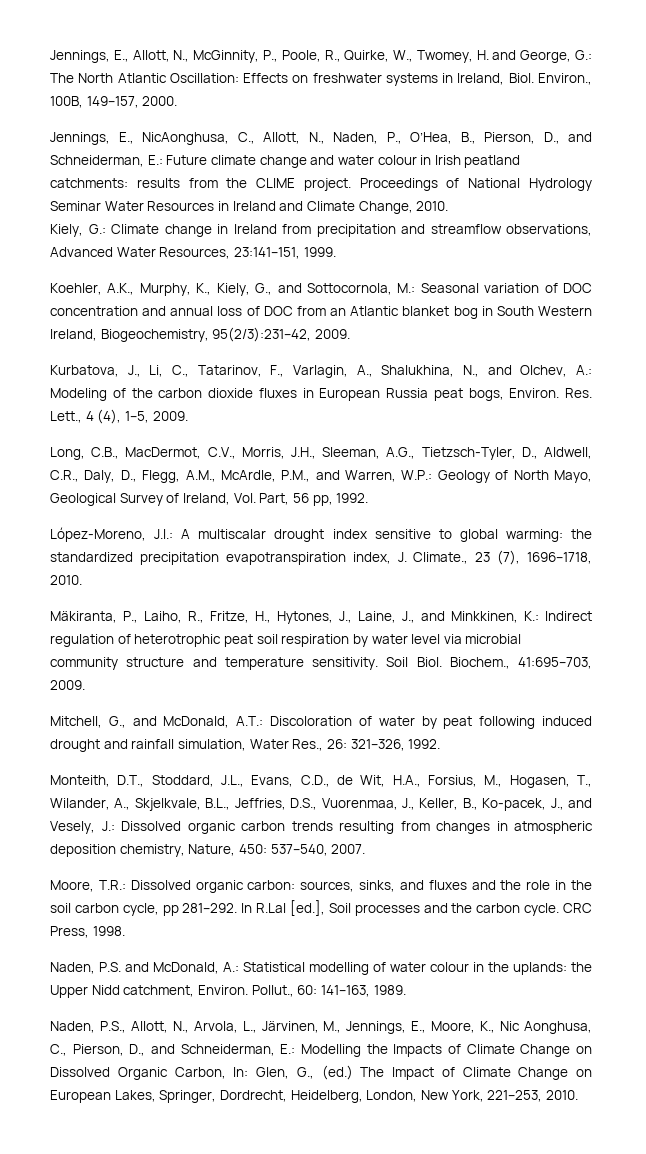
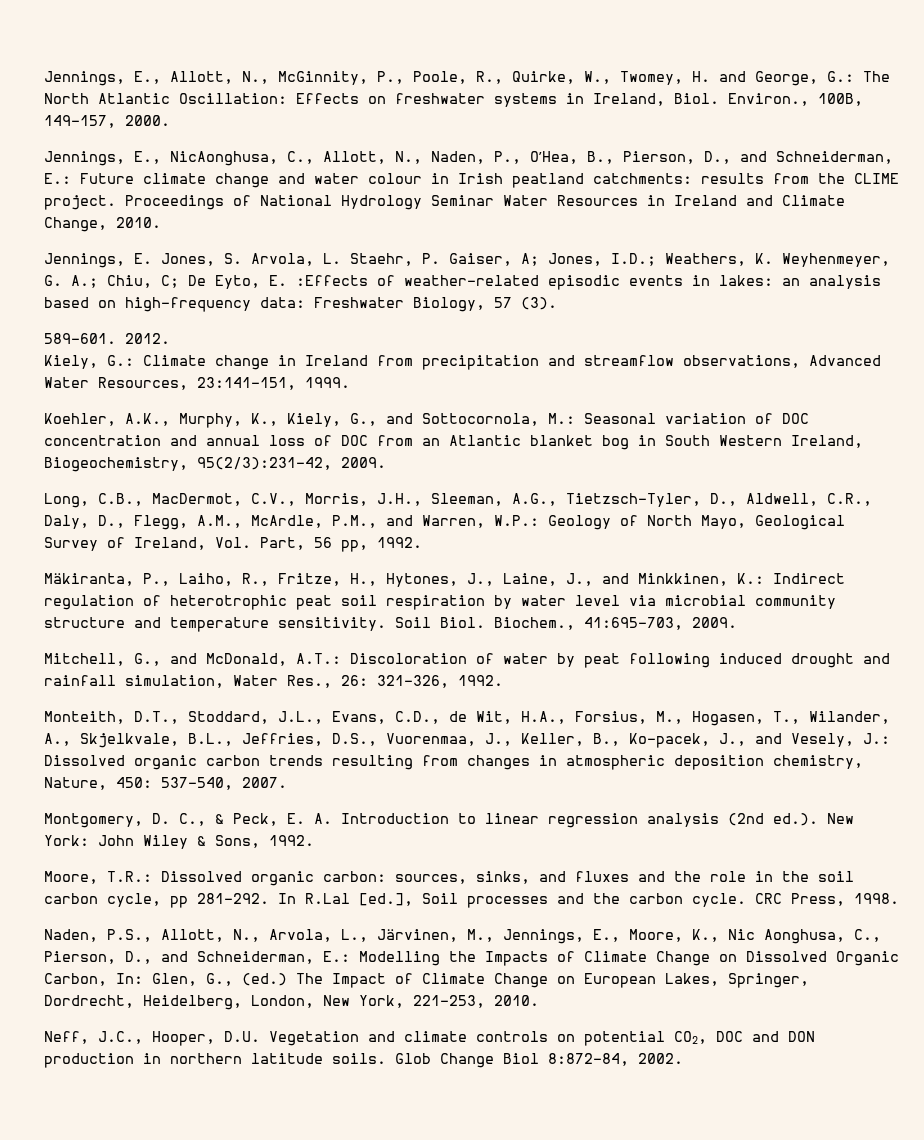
(449, 206) none -> [44,253,890,268] [44,275,881,290] [44,297,557,312] [44,333,170,344] // Jennings, E. Jones, S. Arvola, L. Staehr, P. Gaiser, A; Jones, I.D.; Weathers, K. Weyhenmeyer, G. A.; Chiu, C; De Eyto, E. :Effects of weather-related episodic events in lakes: an analysis based on high-frequency data: Freshwater Biology, 57 (3). // 589-601. 2012.
[50,365,593,378] [50,388,592,401] [50,409,188,424] // Kurbatova, J., Li, C., Tatarinov, F., Varlagin, A., Shalukhina, N., and Olchev, A.: Modeling of the carbon dioxide fluxes in European Russia peat bogs, Environ. Res. Lett., 4 (4), 1–5, 2009. -> (386, 462) none
[50,527,593,542] [50,550,592,565] [50,575,82,585] // López-Moreno, J.I.: A multiscalar drought index sensitive to global warming: the standardized precipitation evapotranspiration index, J. Climate., 23 (7), 1696–1718, 2010. -> (422, 542) none
(366, 849) none -> [44,813,854,828] [44,835,314,849] // Montgomery, D. C., & Peck, E. A. Introduction to linear regression analysis (2nd ed.). New York: John Wiley & Sons, 1992.
[50,962,592,975] [50,985,406,998] // Naden, P.S. and McDonald, A.: Statistical modelling of water colour in the uplands: the Upper Nidd catchment, Environ. Pollut., 60: 141–163, 1989. -> (899, 898) none
(578, 1095) none -> [44,1031,815,1046] [44,1053,683,1068] // Neff, J.C., Hooper, D.U. Vegetation and climate controls on potential CO2, DOC and DON production in northern latitude soils. Glob Change Biol 8:872–84, 2002.

